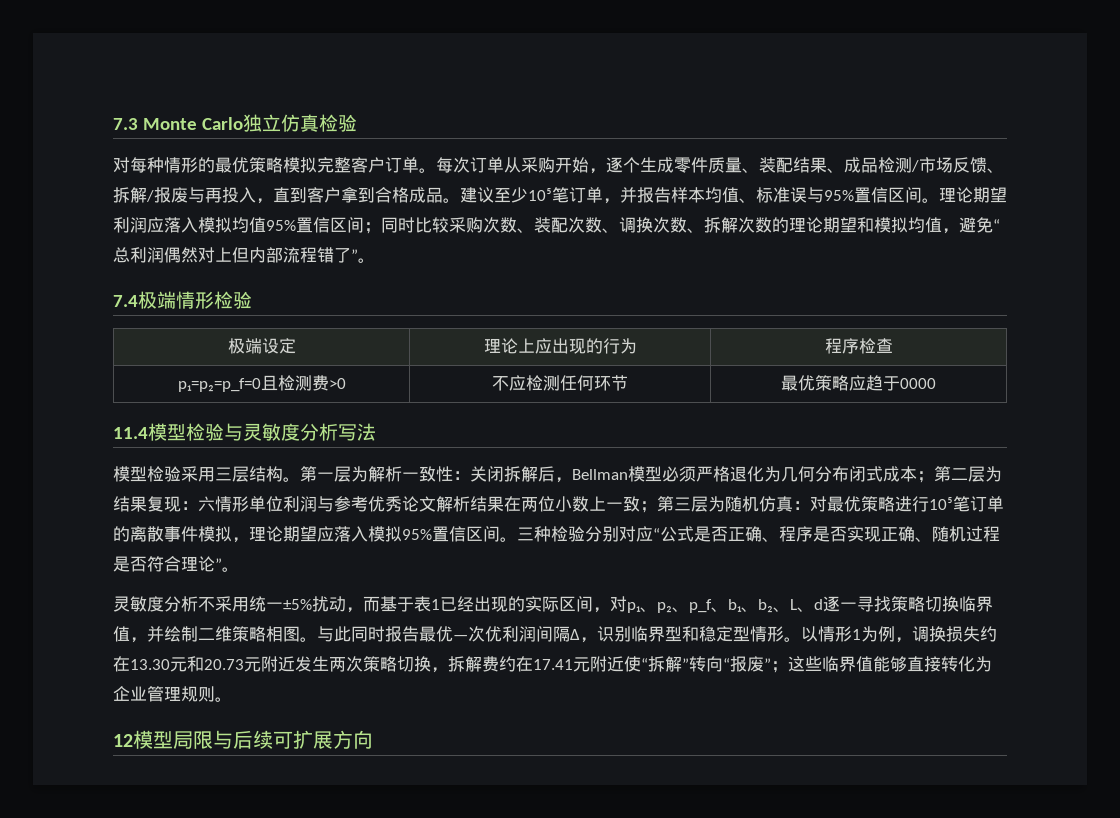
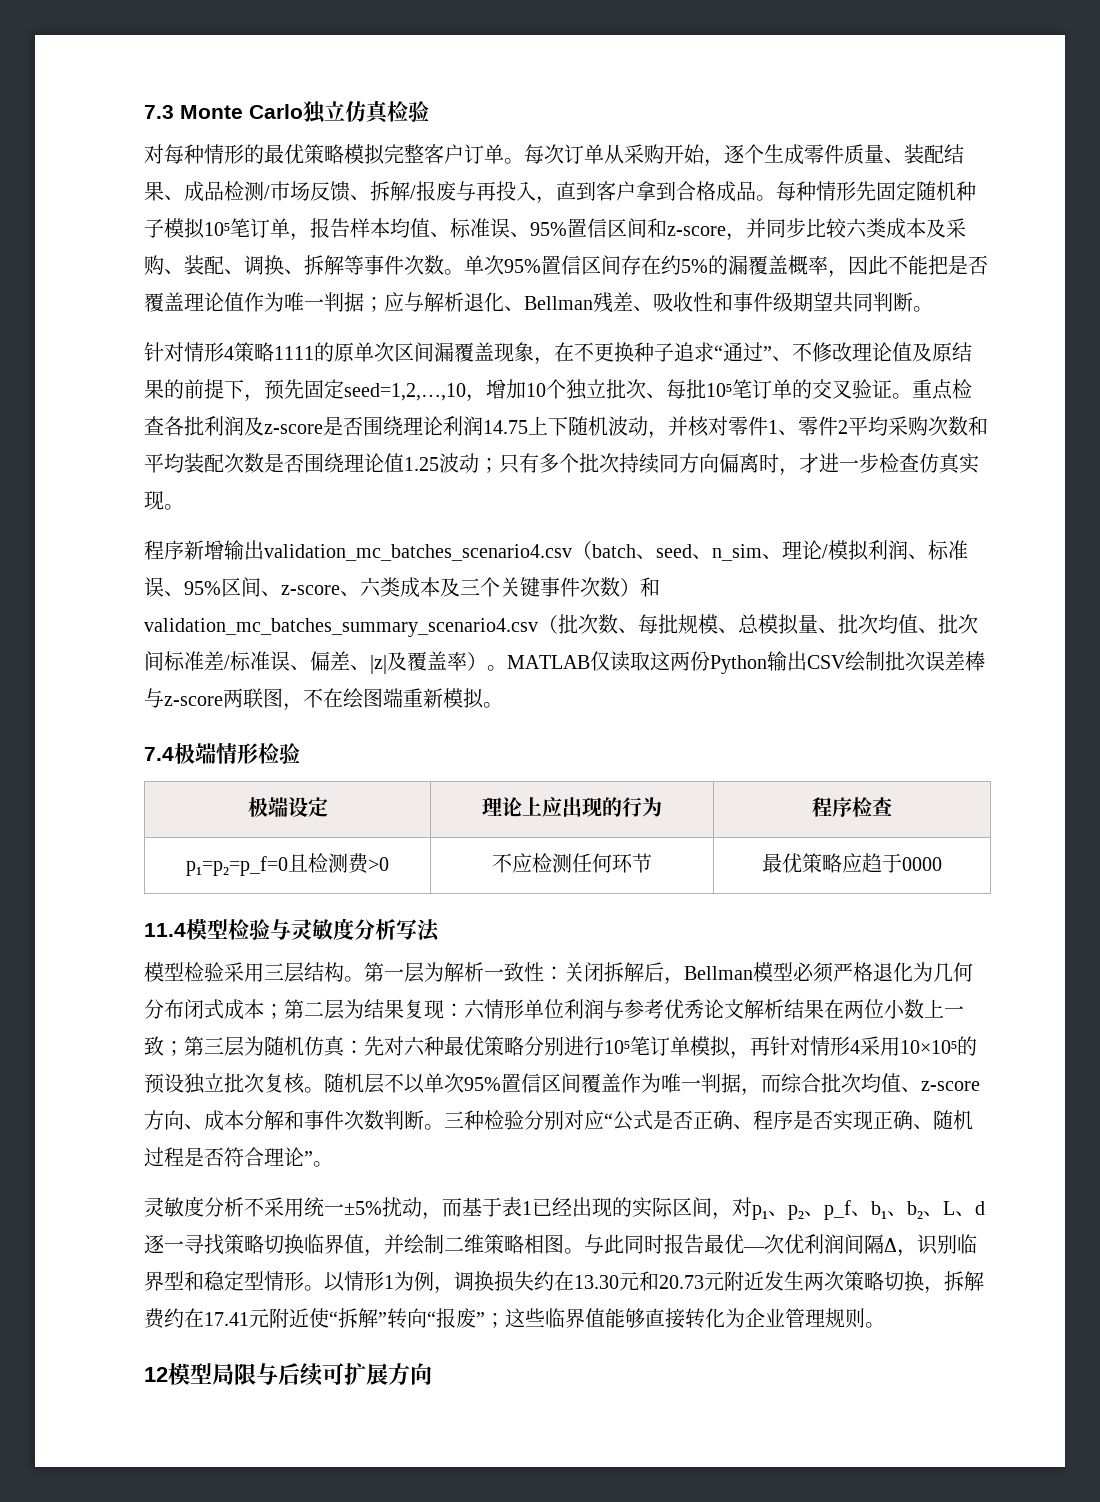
[460,187,528,203] 建议至少 -> [776,181,976,201] [144,218,205,239] 每种情形先固定随机种子模拟
[620,187,637,203] 并 -> (310, 237) none
[807,187,1007,203] [113,217,449,234] 与95%置信区间。理论期望利润应落入模拟均值95%置信区间；同时比较 -> [510,218,966,241] [144,255,988,278] [144,292,933,313] [144,342,972,365] [144,379,972,402] [144,416,888,439] 、95%置信区间和z-score，并同步比较六类成本及采购、装配、调换、拆解等事件次数。单次95%置信区间存在约5%的漏覆盖概率，因此不能把是否覆盖理论值作为唯一判据；应与解析退化、Bellman残差、吸收性和事件级期望共同判断。 // 针对情形4策略1111的原单次区间漏覆盖现象，在不更换种子追求“通过”、不修改理论值及原结果的前提下，预先固定seed=1,2,…,10，增加10个独立批次、每批10⁵笔订单的交叉验证。重点检查各批利润及z-score是否围绕理论利润14.75上下随机波动，并核对零件1、零件2平均
[517,228,534,233] 、 -> [968,416,988,436] [144,453,184,473] 和平均
[602,217,1000,234] [113,247,358,263] 、调换次数、拆解次数的理论期望和模拟均值，避免“总利润偶然对上但内部流程错了” -> [264,453,979,476] [144,491,184,510] [144,540,968,561] [144,577,660,598] [144,614,978,637] [144,651,985,674] [144,688,484,711] 是否围绕理论值1.25波动；只有多个批次持续同方向偏离时，才进一步检查仿真实现。 // 程序新增输出validation_mc_batches_scenario4.csv（batch、seed、n_sim、理论/模拟利润、标准误、95%区间、z-score、六类成本及三个关键事件次数）和validation_mc_batches_summary_scenario4.csv（批次数、每批规模、总模拟量、批次均值、批次间标准差/标准误、偏差、|z|及覆盖率）。MATLAB仅读取这两份Python输出CSV绘制批次误差棒与z-score两联图，不在绘图端重新模拟
[810,496,895,512] 对最优策略 -> [364,1036,564,1056] 先对六种最优策略分别
[113,526,500,543] 的离散事件模拟，理论期望应落入模拟95%置信区间 -> [690,1036,977,1059] [144,1073,980,1096] [144,1110,424,1131] 模拟，再针对情形4采用10×10⁵的预设独立批次复核。随机层不以单次95%置信区间覆盖作为唯一判据，而综合批次均值、z-score方向、成本分解和事件次数判断

